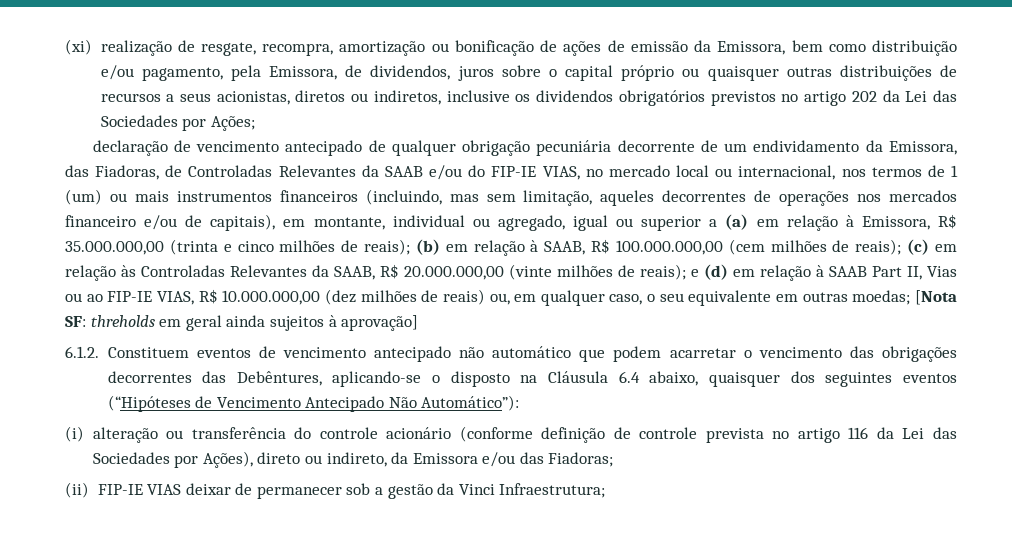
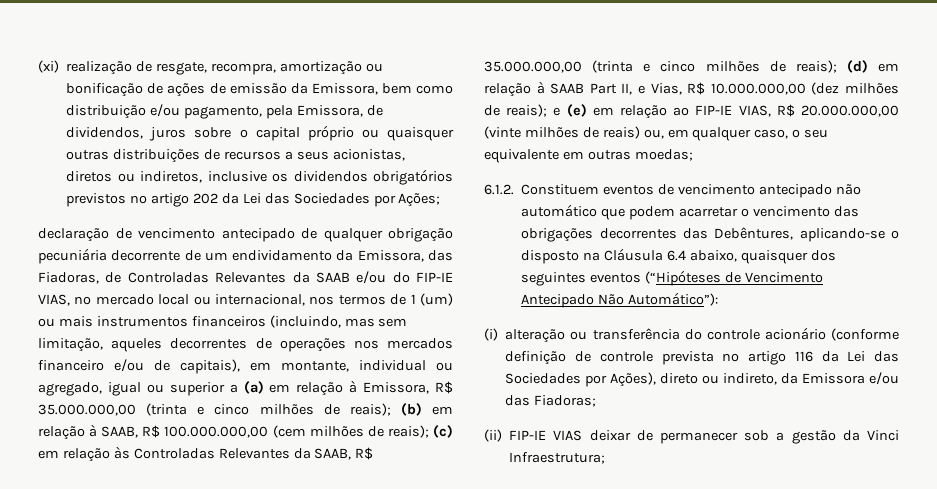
[404,264,699,280] 20.000.000,00 (vinte milhões de reais); e -> [484,60,837,73] 35.000.000,00 (trinta e cinco milhões de reais);
[927,266,957,277] [65,293,82,302] Vias ou -> [638,82,899,95] [484,104,667,119] e Vias, R$ 10.000.000,00 (dez milhões de reais); e (e) em relação
[222,289,356,305] 10.000.000,00 (dez -> [801,105,899,117] [484,126,521,139] 20.000.000,00 (vinte
[914,290,957,305] [65,315,419,331] [Nota SF: threholds em geral ainda sujeitos à aprovação] -> (693, 155) none

